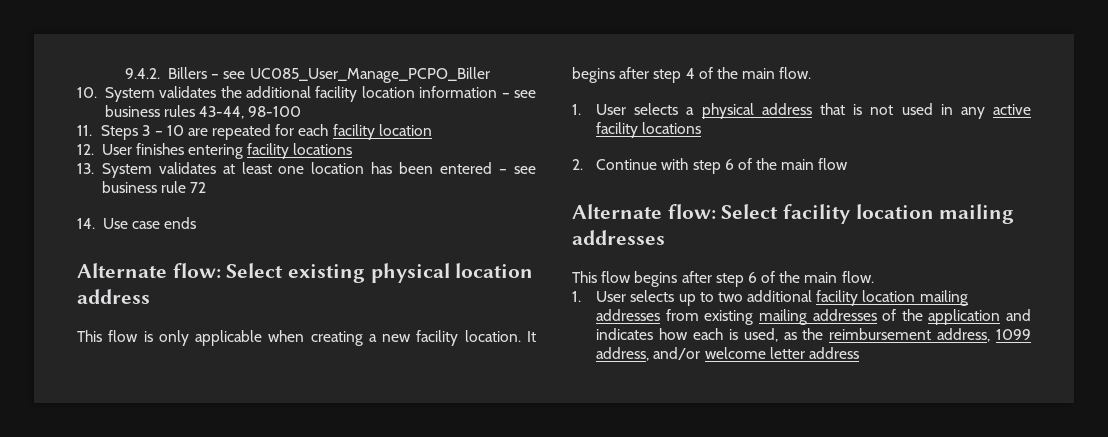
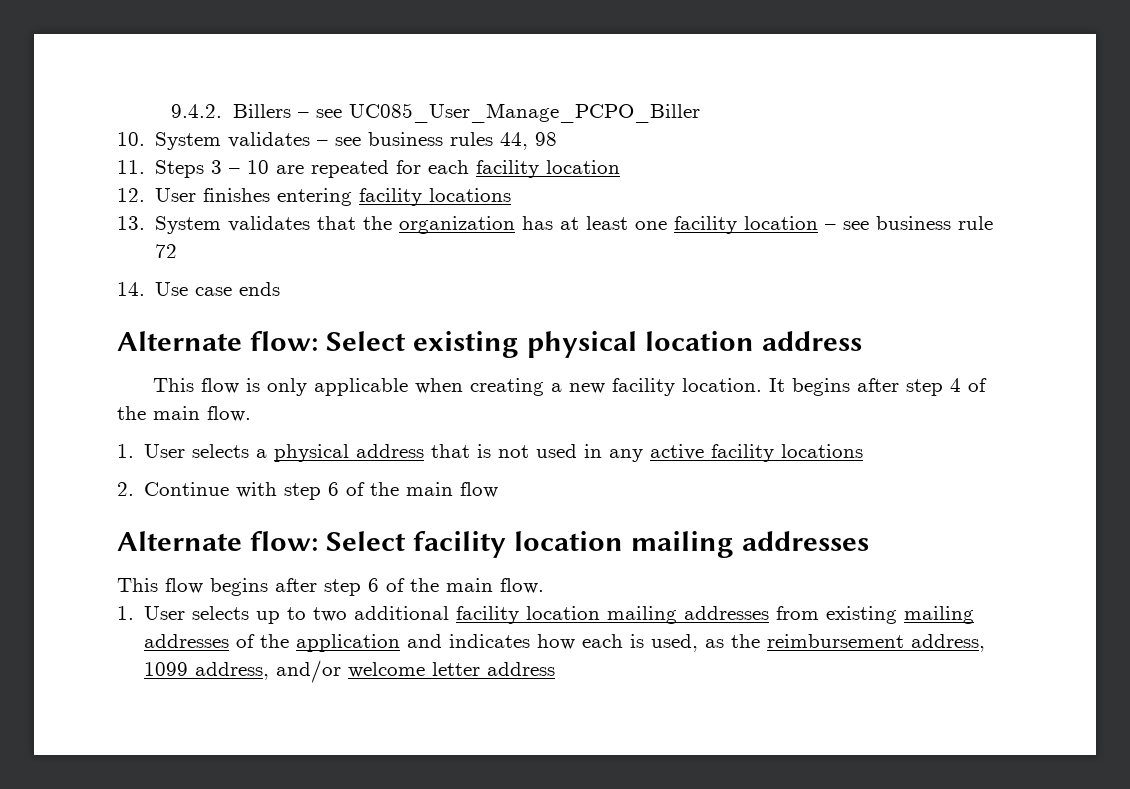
[220,86,498,102] the additional facility location information -> (311, 140) none
[199,106,302,119] 43-44, 98-100 -> [500,132,558,150] 44, 98
[222,162,493,174] at least one location has been entered -> [317,216,819,234] that the organization has at least one facility location

